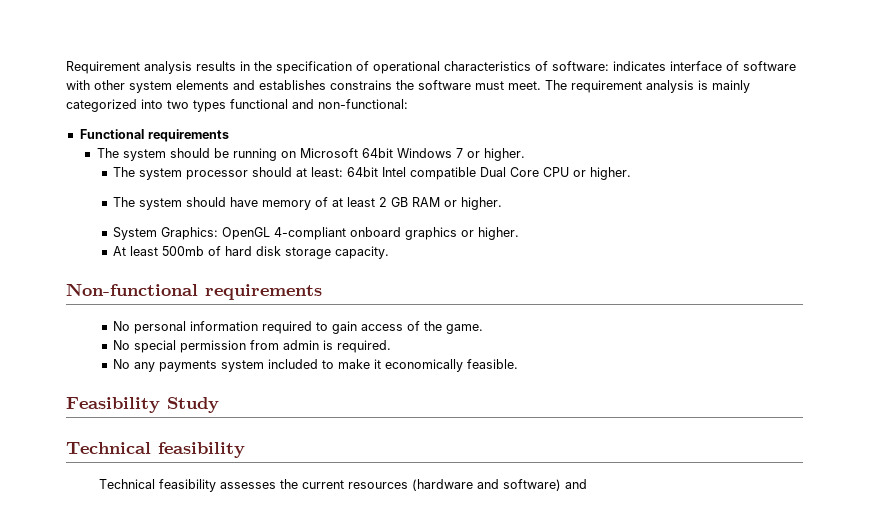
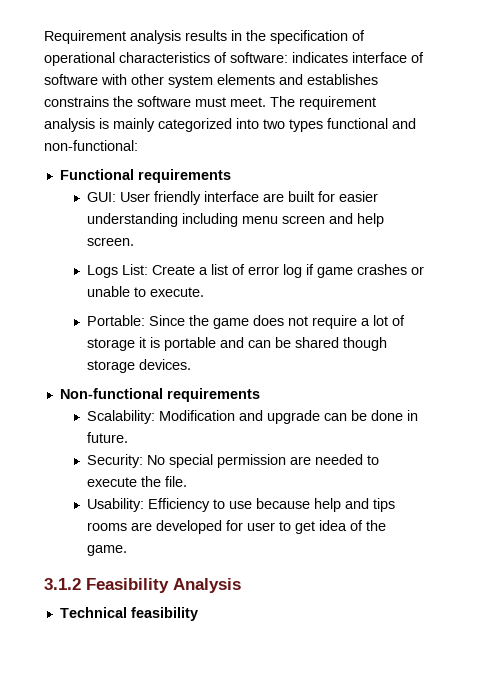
[96,148,525,161] [113,167,632,180] [113,197,503,210] [113,227,520,240] [113,246,390,259] [66,283,322,300] [113,321,484,334] [113,340,392,353] [113,359,519,372] [66,397,219,413] [66,442,245,458] [99,479,588,492] The system should be running on Microsoft 64bit Windows 7 or higher. // The system processor should at least: 64bit Intel compatible Dual Core CPU or higher. // The system should have memory of at least 2 GB RAM or higher. // System Graphics: OpenGL 4-compliant onboard graphics or higher. // At least 500mb of hard disk storage capacity. // Non-functional requirements // No personal information required to gain access of the game. // No special permission from admin is required. // No any payments system included to make it economically feasible. // Feasibility Study // Technical feasibility // Technical feasibility assesses the current resources (hardware and software) and -> [87,191,379,205] [87,213,385,227] [87,237,135,246] [87,264,425,278] [87,286,205,297] [87,315,406,329] [87,337,388,351] [87,359,192,373] [59,388,260,402] [87,410,419,424] [87,432,129,443] [87,454,380,468] [87,476,188,487] [87,498,396,512] [87,520,387,534] [87,545,128,556] [44,578,241,593] [59,607,198,621] GUI: User friendly interface are built for easier understanding including menu screen and help screen. // Logs List: Create a list of error log if game crashes or unable to execute. // Portable: Since the game does not require a lot of storage it is portable and can be shared though storage devices. // Non-functional requirements // Scalability: Modification and upgrade can be done in future. // Security: No special permission are needed to execute the file. // Usability: Efficiency to use because help and tips rooms are developed for user to get idea of the game. // 3.1.2 Feasibility Analysis // Technical feasibility

